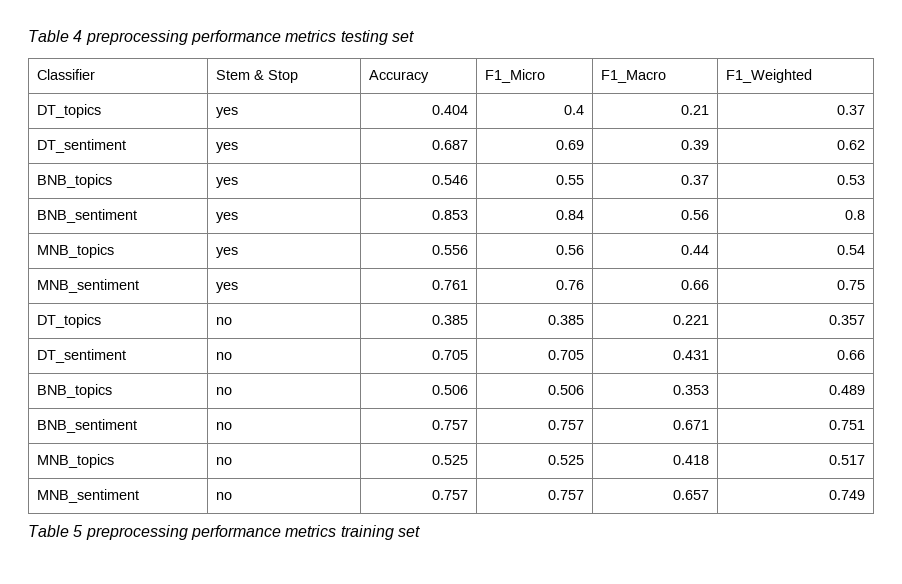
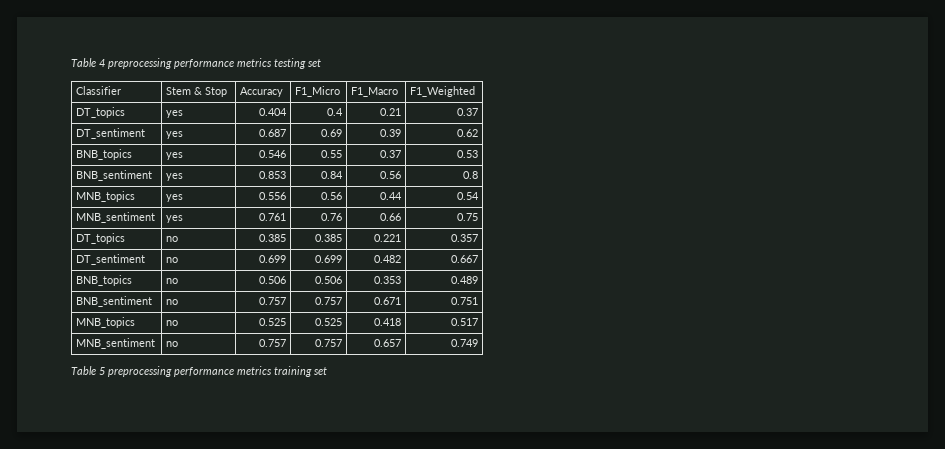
[432,350,469,360] [548,350,585,360] [673,350,710,360] [837,350,866,360] 0.705 | 0.705 | 0.431 | 0.66 -> [258,255,286,263] [314,255,342,263] [373,255,401,263] [450,255,478,263] 0.699 | 0.699 | 0.482 | 0.667

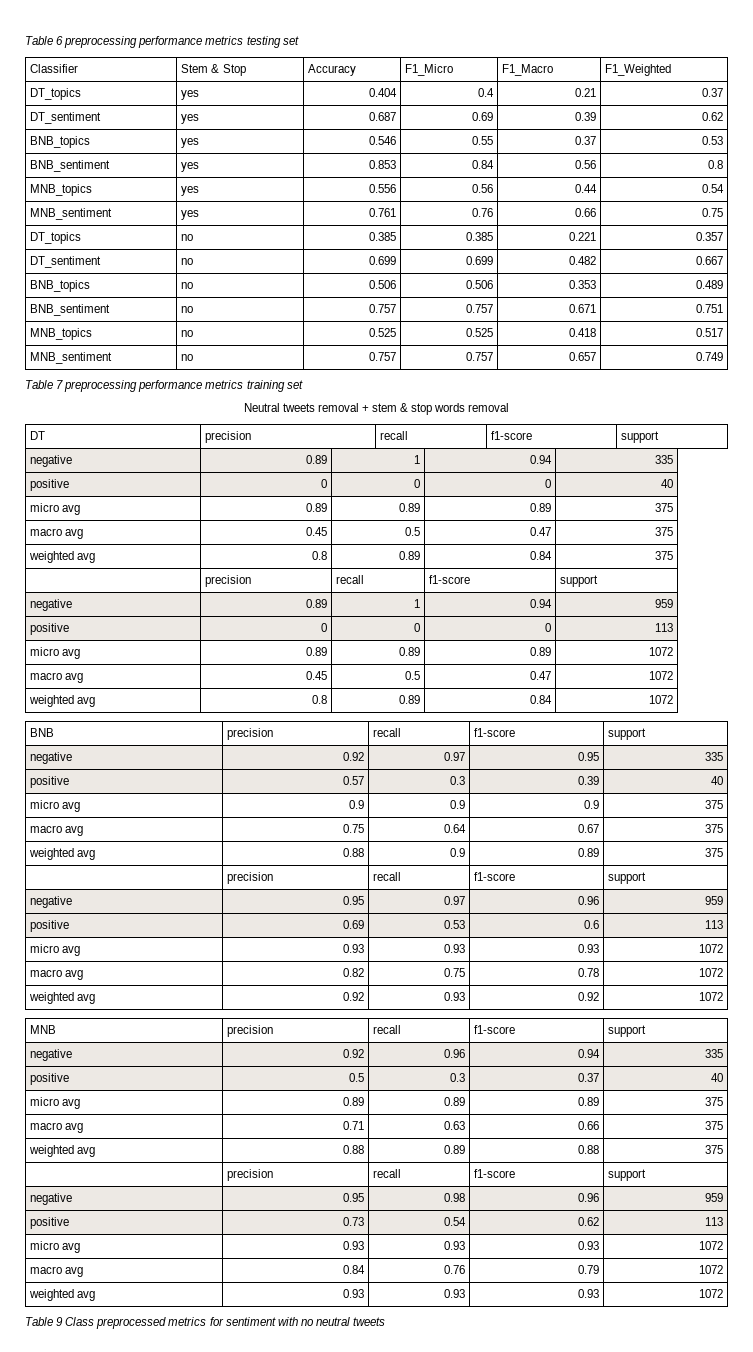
[71,58,105,67] Table 4 -> [25,36,64,45] Table 6
[99,367,105,375] 5 -> [56,380,64,389] 7
(327, 371) none -> [243,403,510,415] [30,431,46,440] [205,431,252,443] [380,431,409,440] [491,431,533,440] [621,431,660,443] [30,455,73,467] [305,455,327,464] [413,455,420,464] [529,455,552,464] [654,455,673,464] [30,479,70,491] [320,479,327,488] [413,479,420,488] [544,479,551,488] [660,479,673,488] [30,503,81,515] [305,503,327,512] [398,503,420,512] [529,503,551,512] [654,503,673,512] [30,528,84,539] [305,527,327,536] [404,527,420,536] [529,527,551,536] [654,527,673,536] [29,551,96,563] [311,551,327,560] [398,551,420,560] [529,551,552,560] [654,551,673,560] [205,575,252,587] [336,575,365,584] [429,575,471,584] [560,575,599,587] [30,599,73,611] [305,599,327,608] [413,599,420,608] [529,599,552,608] [654,599,673,608] [30,623,70,635] [320,623,327,632] [413,623,420,632] [544,623,551,632] [654,623,673,632] [30,647,81,659] [305,647,327,656] [398,647,420,656] [529,647,551,656] [648,647,673,656] [30,672,84,683] [305,671,327,680] [404,671,420,680] [529,671,551,680] [648,671,673,680] [29,695,96,707] [311,695,327,704] [398,695,420,704] [529,695,552,704] [648,695,673,704] [30,728,55,737] [227,728,274,740] [373,728,402,737] [474,728,516,737] [608,728,647,740] [30,752,73,764] [342,752,364,761] [443,752,465,761] [577,752,599,761] [704,752,723,761] [30,776,70,788] [342,776,364,785] [449,776,465,785] [577,776,599,785] [710,776,723,785] [30,800,81,812] [348,800,364,809] [449,800,465,809] [583,800,599,809] [704,800,723,809] [30,825,84,836] [342,824,364,833] [443,824,466,833] [577,824,599,833] [704,824,723,833] [29,848,96,860] [342,848,364,857] [449,848,465,857] [577,848,599,857] [704,848,723,857] [227,872,274,884] [373,872,402,881] [474,872,516,881] [608,872,647,884] [30,896,73,908] [342,896,364,905] [443,896,465,905] [577,896,599,905] [704,896,723,905] [30,920,70,932] [342,920,364,929] [443,920,465,929] [583,920,599,929] [704,920,723,929] [30,944,81,956] [342,944,364,953] [443,944,465,953] [577,944,599,953] [698,944,723,953] [30,969,84,980] [342,968,364,977] [443,968,465,977] [577,968,599,977] [698,968,723,977] [29,992,96,1004] [342,992,364,1001] [443,992,465,1001] [577,992,599,1001] [698,992,723,1001] [30,1025,57,1034] [227,1025,274,1037] [373,1025,402,1034] [474,1025,516,1034] [608,1025,647,1037] [30,1049,73,1061] [342,1049,364,1058] [443,1049,465,1058] [577,1049,600,1058] [704,1049,723,1058] [30,1073,70,1085] [348,1073,364,1082] [449,1073,465,1082] [577,1073,599,1082] [710,1073,723,1082] [30,1097,81,1109] [342,1097,364,1106] [443,1097,465,1106] [577,1097,599,1106] [704,1097,723,1106] [30,1122,84,1133] [342,1121,364,1130] [443,1121,465,1130] [577,1121,599,1130] [704,1121,723,1130] [29,1145,96,1157] [342,1145,364,1154] [443,1145,465,1154] [577,1145,599,1154] [704,1145,723,1154] [227,1169,274,1181] [373,1169,402,1178] [474,1169,516,1178] [608,1169,647,1181] [30,1193,73,1205] [342,1193,364,1202] [443,1193,465,1202] [577,1193,599,1202] [704,1193,723,1202] [30,1217,70,1229] [342,1217,364,1226] [443,1217,466,1226] [577,1217,599,1226] [704,1217,723,1226] [30,1241,81,1253] [342,1241,364,1250] [443,1241,465,1250] [577,1241,599,1250] [698,1241,723,1250] [30,1266,84,1277] [342,1265,365,1274] [443,1265,465,1274] [577,1265,599,1274] [698,1265,723,1274] [29,1289,96,1301] [342,1289,364,1298] [443,1289,465,1298] [577,1289,599,1298] [698,1289,723,1298] [25,1317,386,1329] // Neutral tweets removal + stem & stop words removal // DT | precision | recall | f1-score | support // negative | 0.89 | 1 | 0.94 | 335 // positive | 0 | 0 | 0 | 40 // micro avg | 0.89 | 0.89 | 0.89 | 375 // macro avg | 0.45 | 0.5 | 0.47 | 375 // weighted avg | 0.8 | 0.89 | 0.84 | 375 // | precision | recall | f1-score | support // negative | 0.89 | 1 | 0.94 | 959 // positive | 0 | 0 | 0 | 113 // micro avg | 0.89 | 0.89 | 0.89 | 1072 // macro avg | 0.45 | 0.5 | 0.47 | 1072 // weighted avg | 0.8 | 0.89 | 0.84 | 1072 // BNB | precision | recall | f1-score | support // negative | 0.92 | 0.97 | 0.95 | 335 // positive | 0.57 | 0.3 | 0.39 | 40 // micro avg | 0.9 | 0.9 | 0.9 | 375 // macro avg | 0.75 | 0.64 | 0.67 | 375 // weighted avg | 0.88 | 0.9 | 0.89 | 375 // | precision | recall | f1-score | support // negative | 0.95 | 0.97 | 0.96 | 959 // positive | 0.69 | 0.53 | 0.6 | 113 // micro avg | 0.93 | 0.93 | 0.93 | 1072 // macro avg | 0.82 | 0.75 | 0.78 | 1072 // weighted avg | 0.92 | 0.93 | 0.92 | 1072 // MNB | precision | recall | f1-score | support // negative | 0.92 | 0.96 | 0.94 | 335 // positive | 0.5 | 0.3 | 0.37 | 40 // micro avg | 0.89 | 0.89 | 0.89 | 375 // macro avg | 0.71 | 0.63 | 0.66 | 375 // weighted avg | 0.88 | 0.89 | 0.88 | 375 // | precision | recall | f1-score | support // negative | 0.95 | 0.98 | 0.96 | 959 // positive | 0.73 | 0.54 | 0.62 | 113 // micro avg | 0.93 | 0.93 | 0.93 | 1072 // macro avg | 0.84 | 0.76 | 0.79 | 1072 // weighted avg | 0.93 | 0.93 | 0.93 | 1072 // Table 9 Class preprocessed metrics for sentiment with no neutral tweets

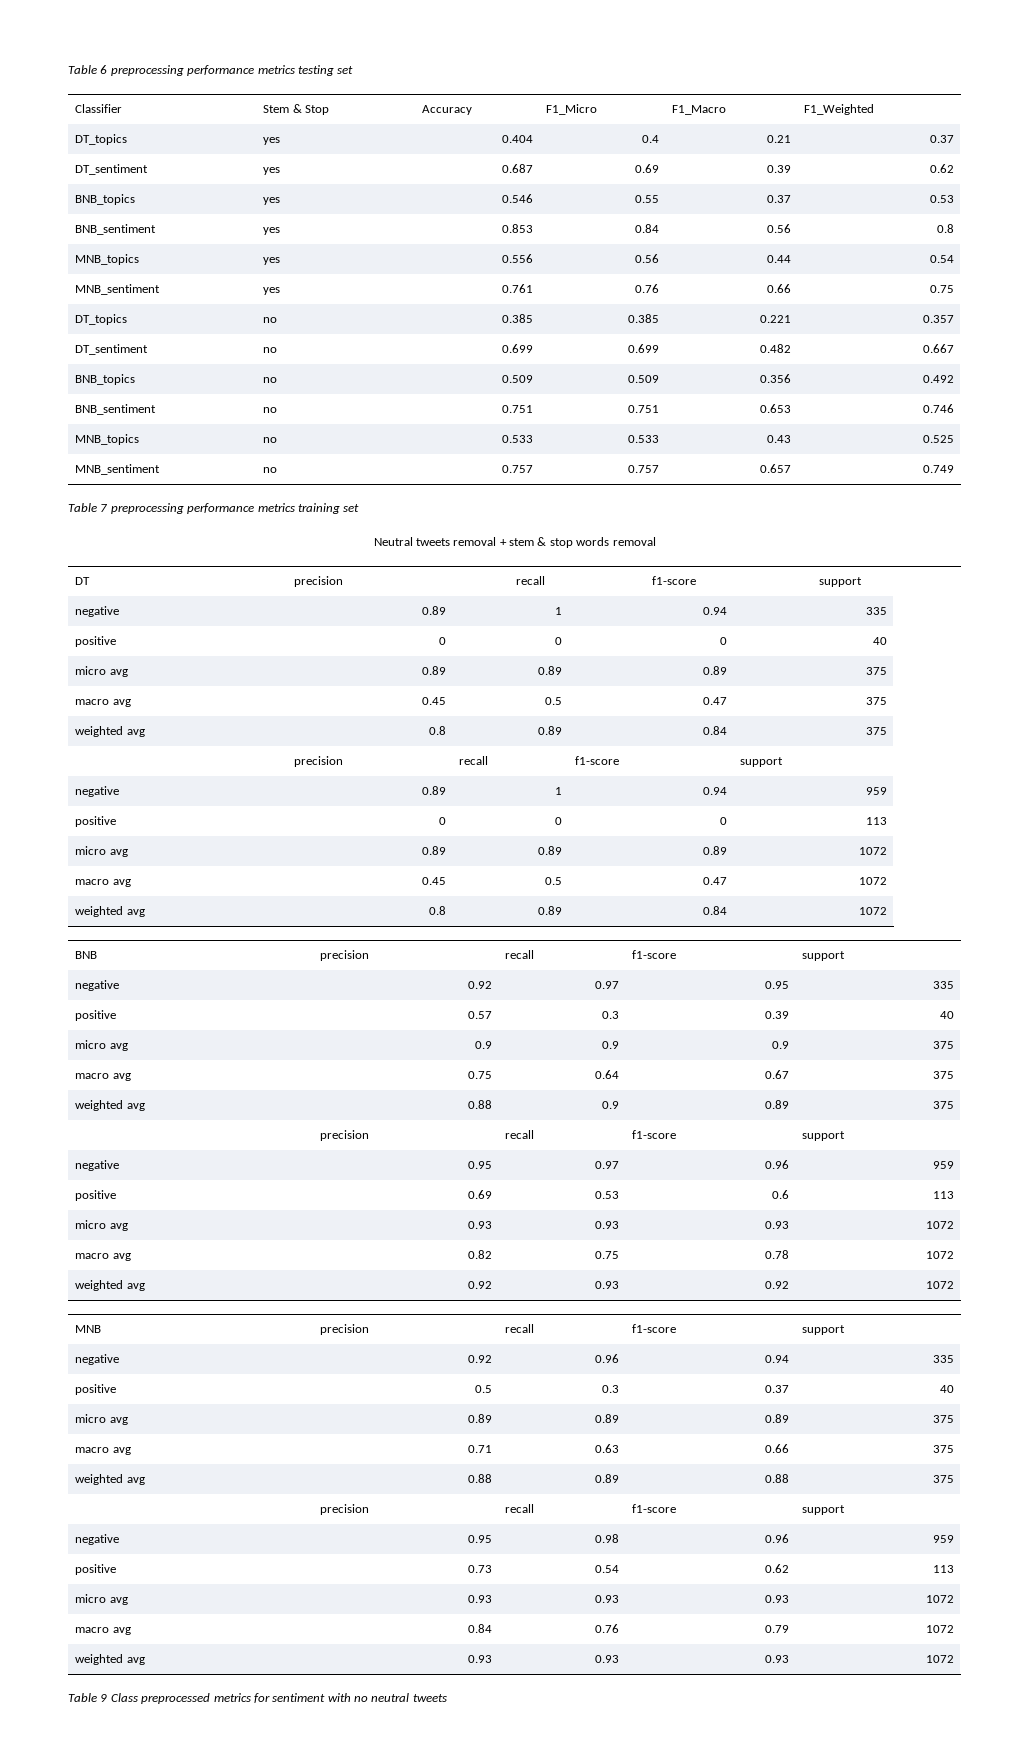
[368,280,396,289] [465,280,493,289] [568,280,596,289] [695,280,723,289] 0.506 | 0.506 | 0.353 | 0.489 -> [501,375,533,383] [627,375,659,383] [759,374,791,383] [922,375,954,383] 0.509 | 0.509 | 0.356 | 0.492
[368,304,396,313] [465,304,493,313] [568,304,596,313] [695,304,723,313] 0.757 | 0.757 | 0.671 | 0.751 -> [501,405,533,413] [627,405,659,413] [759,404,791,413] [922,404,954,413] 0.751 | 0.751 | 0.653 | 0.746
[368,328,396,337] [465,328,493,337] [568,328,596,337] [695,328,723,337] 0.525 | 0.525 | 0.418 | 0.517 -> [501,435,533,443] [627,435,659,443] [766,435,791,443] [922,435,954,443] 0.533 | 0.533 | 0.43 | 0.525

